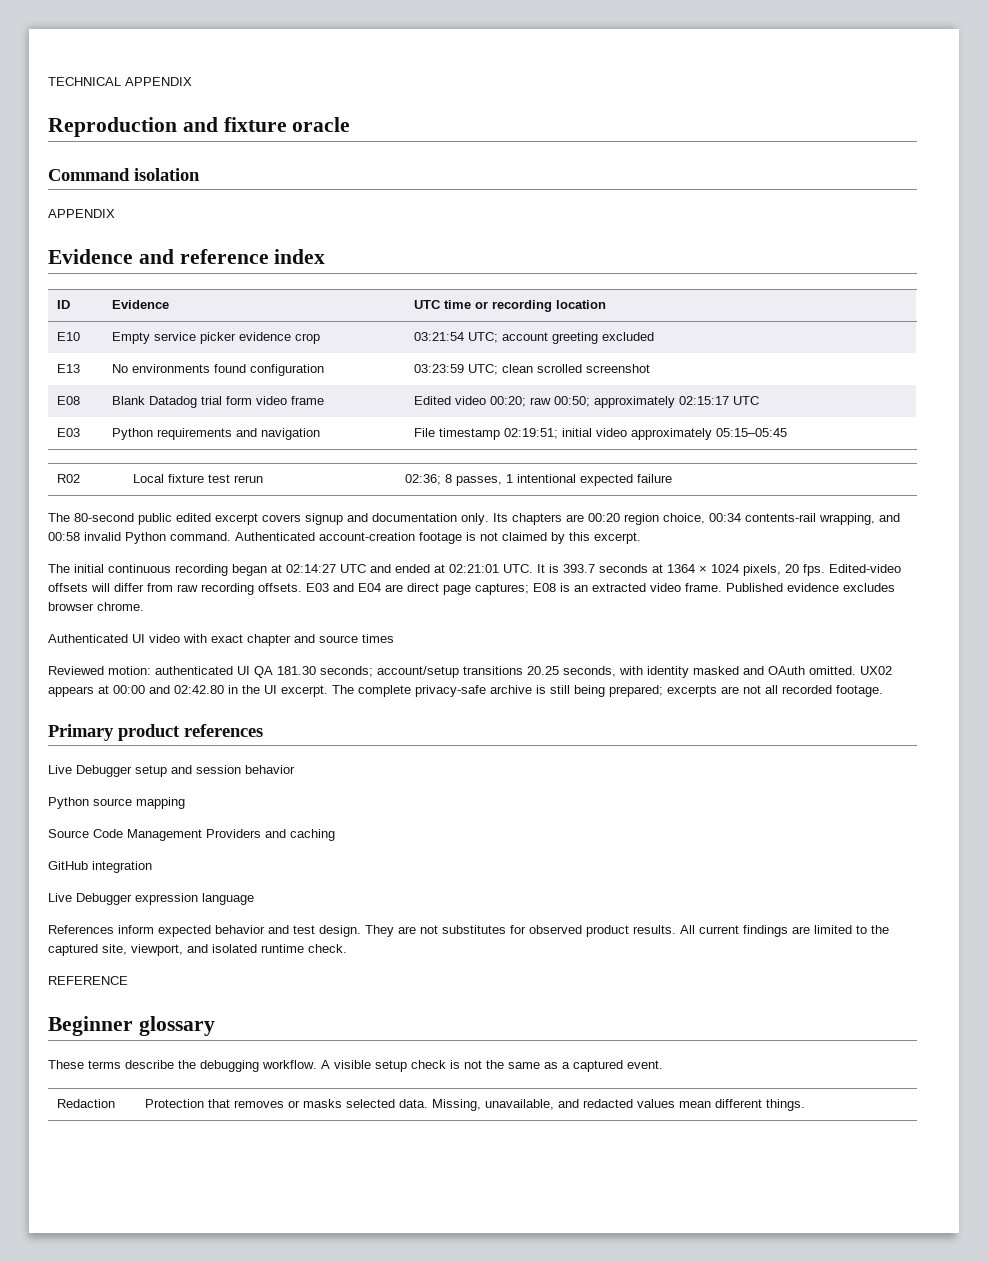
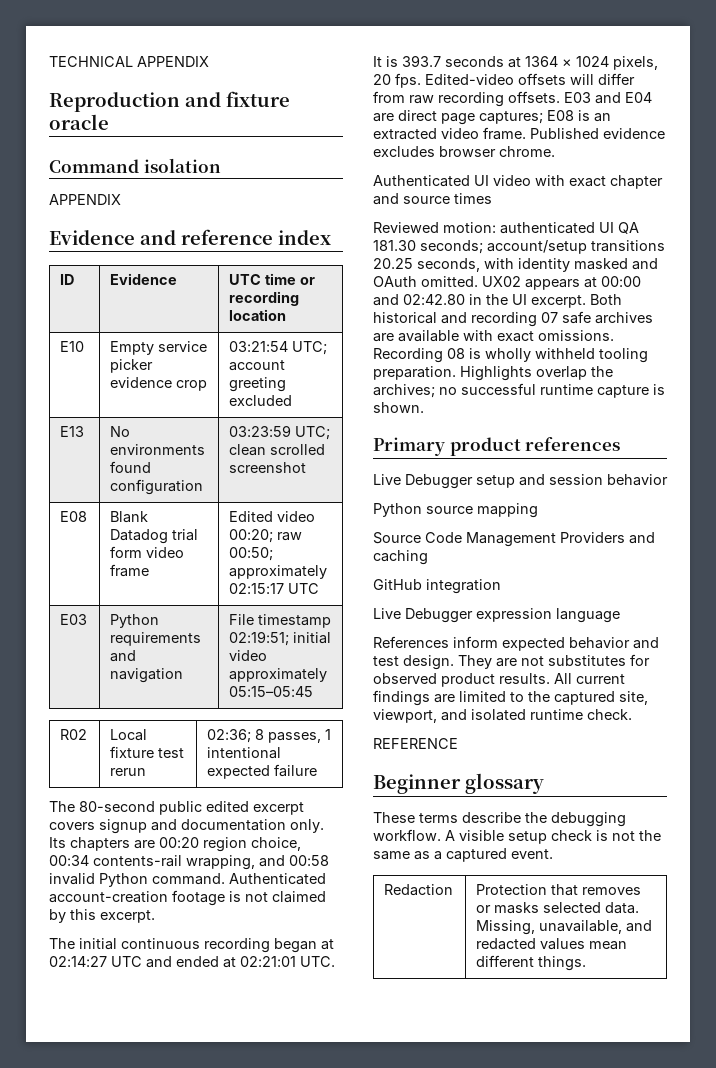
[332,685,883,697] The complete privacy-safe archive is still being prepared; excerpts are not all recorded footage. -> [590,294,622,305] [373,311,653,327] [373,330,614,342] [373,348,648,363] [373,366,613,381] [373,383,665,398] [373,402,424,413] Both historical and recording 07 safe archives are available with exact omissions. Recording 08 is wholly withheld tooling preparation. Highlights overlap the archives; no successful runtime capture is shown.

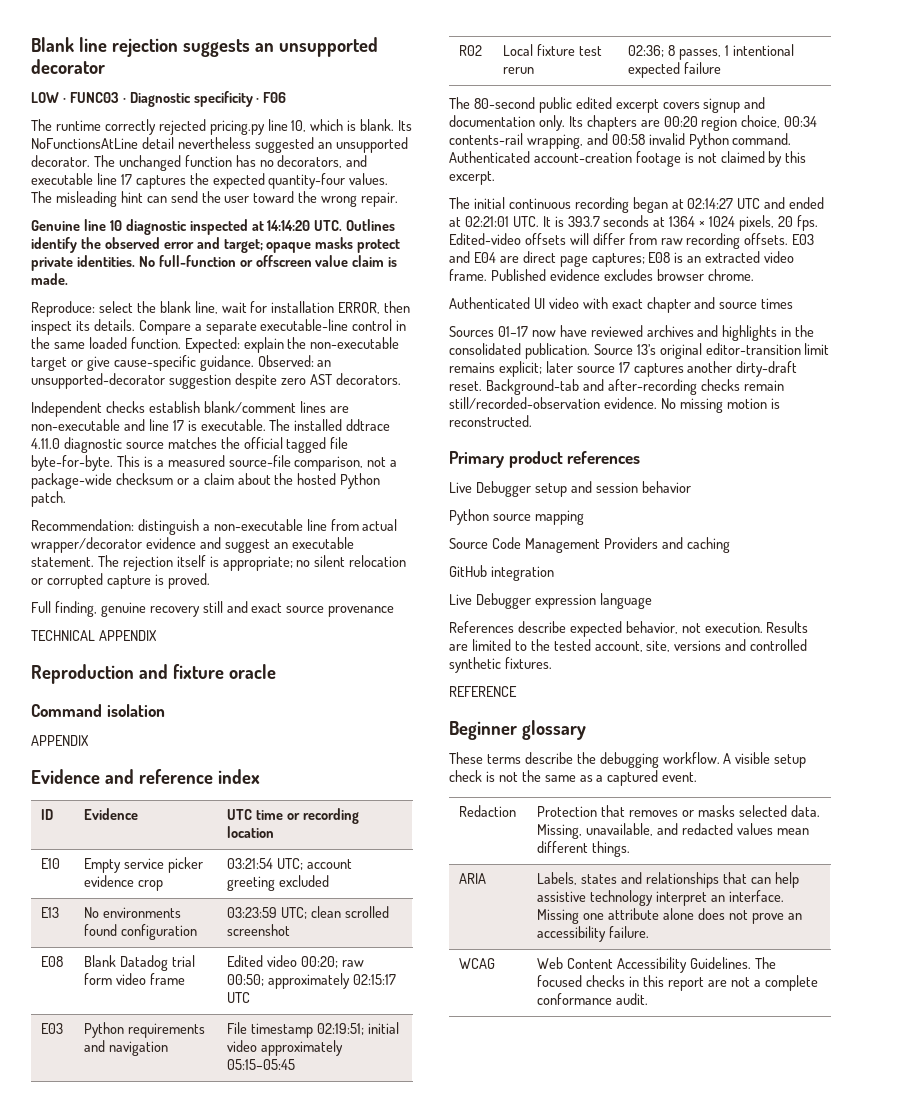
(49, 61) none -> [31,37,378,57] [31,59,105,74] [31,91,287,107] [31,119,413,135] [31,137,408,153] [31,155,368,171] [31,173,389,189] [31,191,399,207] [31,219,396,235] [31,237,401,253] [31,255,398,271] [31,273,68,285] [31,301,411,317] [31,319,407,335] [31,337,400,353] [31,355,332,371] [31,373,401,389] [31,401,349,417] [31,419,391,431] [31,437,349,453] [31,455,398,471] [31,473,381,489] [31,491,66,507] [31,519,398,535] [31,537,354,553] [31,555,407,571] [31,573,210,589] [31,601,395,617] Blank line rejection suggests an unsupported decorator // LOW · FUNC03 · Diagnostic specificity · F06 // The runtime correctly rejected pricing.py line 10, which is blank. Its NoFunctionsAtLine detail nevertheless suggested an unsupported decorator. The unchanged function has no decorators, and executable line 17 captures the expected quantity-four values. The misleading hint can send the user toward the wrong repair. // Genuine line 10 diagnostic inspected at 14:14:20 UTC. Outlines identify the observed error and target; opaque masks protect private identities. No full-function or offscreen value claim is made. // Reproduce: select the blank line, wait for installation ERROR, then inspect its details. Compare a separate executable-line control in the same loaded function. Expected: explain the non-executable target or give cause-specific guidance. Observed: an unsupported-decorator suggestion despite zero AST decorators. // Independent checks establish blank/comment lines are non-executable and line 17 is executable. The installed ddtrace 4.11.0 diagnostic source matches the official tagged file byte-for-byte. This is a measured source-file comparison, not a package-wide checksum or a claim about the hosted Python patch. // Recommendation: distinguish a non-executable line from actual wrapper/decorator evidence and suggest an executable statement. The rejection itself is appropriate; no silent relocation or corrupted capture is proved. // Full finding, genuine recovery still and exact source provenance //
[373,222,639,234] [373,240,665,254] [373,258,658,272] [373,276,641,290] [373,294,622,308] [373,311,653,327] [373,330,614,342] [373,348,648,363] [373,366,613,381] [373,383,665,398] [373,402,424,413] Reviewed motion: authenticated UI QA 181.30 seconds; account/setup transitions 20.25 seconds, with identity masked and OAuth omitted. UX02 appears at 00:00 and 02:42.80 in the UI excerpt. Both historical and recording 07 safe archives are available with exact omissions. Recording 08 is wholly withheld tooling preparation. Highlights overlap the archives; no successful runtime capture is shown. -> [449,325,815,341] [449,343,830,359] [449,361,798,377] [449,379,784,395] [449,397,780,413] [449,415,532,427] Sources 01–17 now have reviewed archives and highlights in the consolidated publication. Source 13’s original editor-transition limit remains explicit; later source 17 captures another dirty-draft reset. Background-tab and after-recording checks remain still/recorded-observation evidence. No missing motion is reconstructed.
[453,636,659,651] [373,654,650,670] [373,673,625,687] [373,690,648,706] [373,709,632,723] inform expected behavior and test design. They are not substitutes for observed product results. All current findings are limited to the captured site, viewport, and isolated runtime check. -> [517,621,809,637] [449,639,808,652] [449,657,552,673] describe expected behavior, not execution. Results are limited to the tested account, site, versions and controlled synthetic fixtures.
(587, 963) none -> [459,873,487,884] [537,872,799,888] [537,890,784,906] [537,908,802,924] [537,926,650,942] [459,958,496,969] [537,957,776,973] [537,975,818,991] [537,993,649,1005] // ARIA | Labels, states and relationships that can help assistive technology interpret an interface. Missing one attribute alone does not prove an accessibility failure. // WCAG | Web Content Accessibility Guidelines. The focused checks in this report are not a complete conformance audit.

